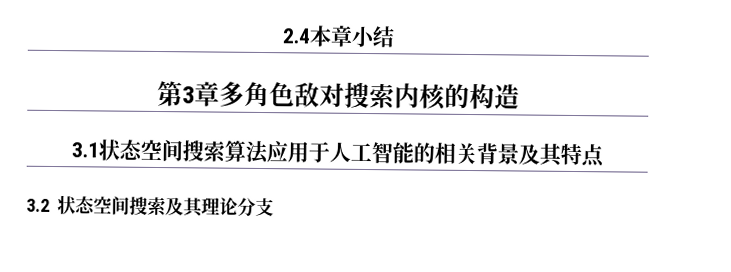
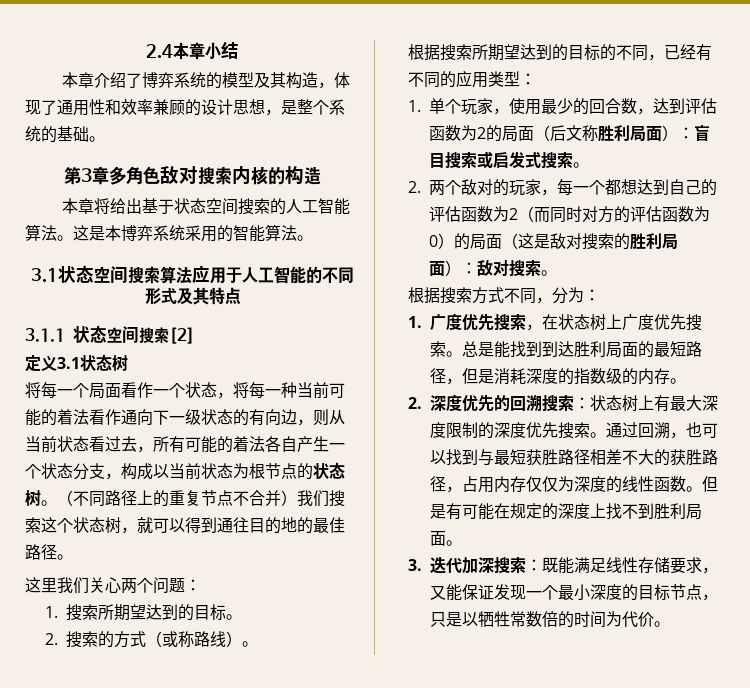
(395, 37) none -> [62,72,351,89] [25,99,345,116] [25,126,105,143] // 本章介绍了博弈系统的模型及其构造，体现了通用性和效率兼顾的设计思想，是整个系统的基础。
(520, 97) none -> [62,198,351,215] [25,224,313,242] // 本章将给出基于状态空间搜索的人工智能算法。这是本博弈系统采用的智能算法。
[434,142,520,166] 相关背景 -> [322,267,354,284] [144,287,177,305] 不同形式
[26,195,274,218] 3.2状态空间搜索及其理论分支 -> [25,325,195,344] [25,354,128,372] [25,382,345,399] [25,409,345,426] [25,436,345,453] [25,462,345,480] [25,489,345,507] [25,517,345,534] [25,544,73,560] [25,577,201,594] [45,604,243,621] [45,631,259,648] [408,44,713,61] [408,70,537,88] [408,98,718,115] [429,125,711,142] [429,151,590,169] [408,179,718,196] [429,206,711,223] [429,233,679,250] [429,260,558,277] [408,287,601,304] [408,313,703,331] [430,341,703,358] [430,368,687,385] [408,394,719,412] [430,422,719,439] [430,449,719,466] [430,476,719,493] [430,503,703,520] [430,531,463,546] [408,557,719,574] [430,584,719,601] [430,611,671,628] 3.1.1状态空间搜索[2] // 定义3.1状态树 // 将每一个局面看作一个状态，将每一种当前可能的着法看作通向下一级状态的有向边，则从当前状态看过去，所有可能的着法各自产生一个状态分支，构成以当前状态为根节点的状态树。（不同路径上的重复节点不合并）我们搜索这个状态树，就可以得到通往目的地的最佳路径。 // 这里我们关心两个问题： // 1.搜索所期望达到的目标。 // 2.搜索的方式（或称路线）。 // 根据搜索所期望达到的目标的不同，已经有不同的应用类型： // 1.单个玩家，使用最少的回合数，达到评估函数为2的局面（后文称胜利局面）：盲目搜索或启发式搜索。 // 2.两个敌对的玩家，每一个都想达到自己的评估函数为2（而同时对方的评估函数为0）的局面（这是敌对搜索的胜利局面）：敌对搜索。 // 根据搜索方式不同，分为： // 1.广度优先搜索，在状态树上广度优先搜索。总是能找到到达胜利局面的最短路径，但是消耗深度的指数级的内存。 // 2.深度优先的回溯搜索：状态树上有最大深度限制的深度优先搜索。通过回溯，也可以找到与最短获胜路径相差不大的获胜路径，占用内存仅仅为深度的线性函数。但是有可能在规定的深度上找不到胜利局面。 // 3.迭代加深搜索：既能满足线性存储要求，又能保证发现一个最小深度的目标节点，只是以牺牲常数倍的时间为代价。

